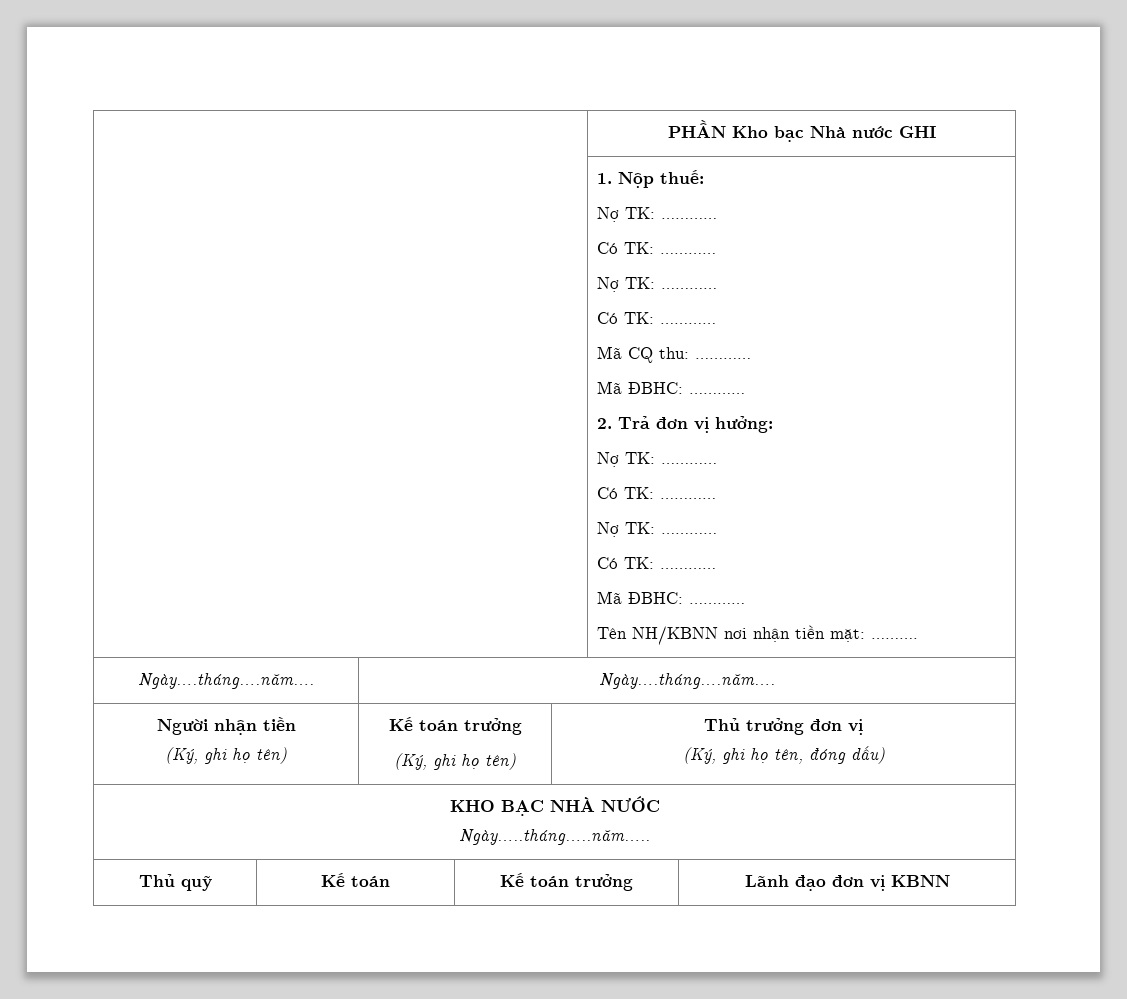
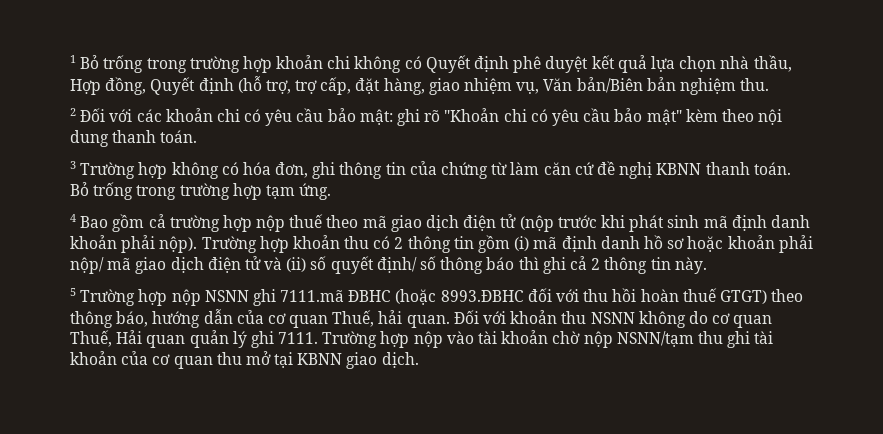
[667,120,936,142] [596,170,704,188] [596,207,717,222] [596,242,716,254] [596,277,717,292] [596,312,716,324] [596,346,751,363] [596,381,745,394] [596,416,773,433] [596,452,717,467] [596,487,716,499] [596,522,717,537] [596,557,716,569] [596,591,745,604] [596,625,918,645] [138,673,314,689] [599,673,775,689] [156,717,296,735] [165,747,287,764] [388,717,522,735] [394,753,516,770] [704,718,863,735] [682,746,885,764] [449,796,660,816] [459,829,650,845] [138,874,212,891] [321,873,390,887] [500,873,633,891] [744,875,950,891] | PHẦN Kho bạc Nhà nước GHI // | 1. Nộp thuế: // Nợ TK: ………… // Có TK: ………… // Nợ TK: ………… // Có TK: ………… // Mã CQ thu: ………… // Mã ĐBHC: ………… // 2. Trả đơn vị hưởng: // Nợ TK: ………… // Có TK: ………… // Nợ TK: ………… // Có TK: ………… // Mã ĐBHC: ………… // Tên NH/KBNN nơi nhận tiền mặt: ………. // Ngày….tháng….năm…. | Ngày….tháng….năm…. // Người nhận tiền // (Ký, ghi họ tên) | Kế toán trưởng // (Ký, ghi họ tên) | Thủ trưởng đơn vị // (Ký, ghi họ tên, đóng dấu) // KHO BẠC NHÀ NƯỚC // Ngày…..tháng…..năm….. // Thủ quỹ | Kế toán | Kế toán trưởng | Lãnh đạo đơn vị KBNN -> [70,55,792,73] [70,76,770,95] [70,108,783,126] [70,130,198,147] [70,161,791,179] [70,182,332,200] [70,214,810,232] [70,235,813,253] [70,256,707,274] [70,288,804,306] [70,309,773,328] [70,330,774,348] [70,351,419,369] 1 Bỏ trống trong trường hợp khoản chi không có Quyết định phê duyệt kết quả lựa chọn nhà thầu, Hợp đồng, Quyết định (hỗ trợ, trợ cấp, đặt hàng, giao nhiệm vụ, Văn bản/Biên bản nghiệm thu. // 2 Đối với các khoản chi có yêu cầu bảo mật: ghi rõ "Khoản chi có yêu cầu bảo mật" kèm theo nội dung thanh toán. // 3 Trường hợp không có hóa đơn, ghi thông tin của chứng từ làm căn cứ đề nghị KBNN thanh toán. Bỏ trống trong trường hợp tạm ứng. // 4 Bao gồm cả trường hợp nộp thuế theo mã giao dịch điện tử (nộp trước khi phát sinh mã định danh khoản phải nộp). Trường hợp khoản thu có 2 thông tin gồm (i) mã định danh hồ sơ hoặc khoản phải nộp/ mã giao dịch điện tử và (ii) số quyết định/ số thông báo thì ghi cả 2 thông tin này. // 5 Trường hợp nộp NSNN ghi 7111.mã ĐBHC (hoặc 8993.ĐBHC đối với thu hồi hoàn thuế GTGT) theo thông báo, hướng dẫn của cơ quan Thuế, hải quan. Đối với khoản thu NSNN không do cơ quan Thuế, Hải quan quản lý ghi 7111. Trường hợp nộp vào tài khoản chờ nộp NSNN/tạm thu ghi tài khoản của cơ quan thu mở tại KBNN giao dịch.

